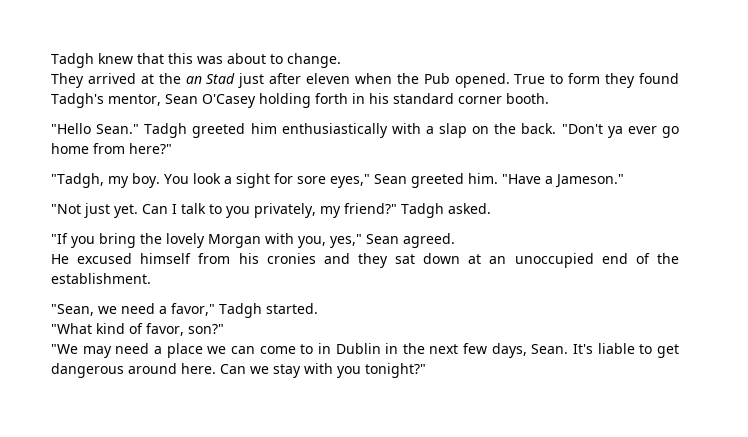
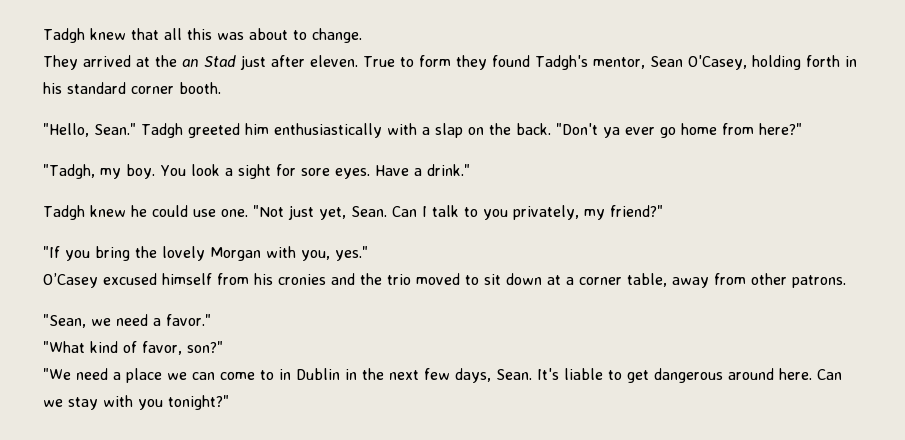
(164, 58) none -> [163,28,182,40] all
[306,73,510,88] eleven when the Pub opened. -> [310,55,358,67] eleven.
[202,94,256,108] O'Casey -> [687,55,747,70] O'Casey,
[51,123,91,134] "Hello -> [43,123,89,137] "Hello,
[330,173,624,188] [51,203,138,218] eyes," Sean greeted him. "Have a Jameson." // "Not just yet. -> [334,164,470,179] [43,205,387,220] eyes. Have a drink." // Tadgh knew he could use one. "Not just yet, Sean.
[401,203,491,218] Tadgh asked. -> (663, 211) none
[330,233,455,248] [51,254,69,264] yes," Sean agreed. // He -> [335,246,368,261] [43,273,98,288] yes." // O’Casey
[357,253,679,268] [51,273,151,284] they sat down at an unoccupied end of the establishment. -> [360,273,846,288] the trio moved to sit down at a corner table, away from other patrons.
[171,303,318,318] favor," Tadgh started. -> [166,314,211,326] favor."
[82,346,112,358] may -> (71, 374) none

